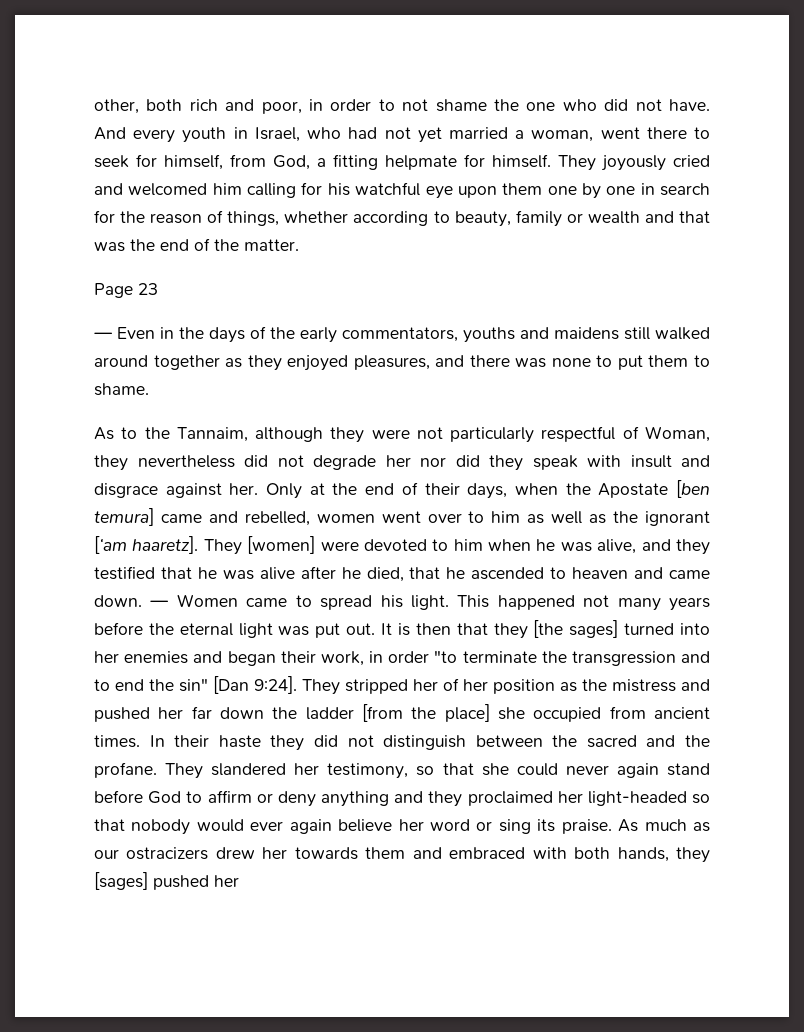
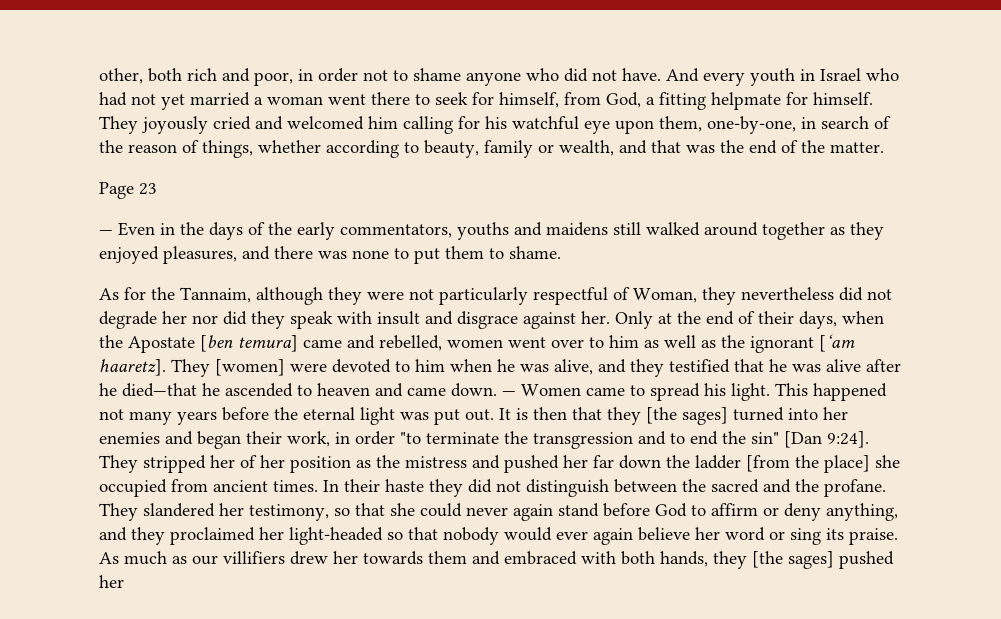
[378,99,556,112] to not shame the one -> [363,68,521,86] not to shame anyone
[254,127,300,142] Israel, -> [820,68,861,81] Israel
[531,130,594,142] woman, -> [267,96,323,105] woman
[502,183,636,199] them one by one -> [659,116,796,134] them, one-by-one,
[94,210,115,223] for -> [874,116,891,129] of
[587,211,640,224] wealth -> [559,140,614,156] wealth,
[121,427,138,439] to -> [124,287,146,300] for
[366,567,441,582] died, that -> [122,383,197,397] died—that
[321,791,389,807] anything -> [826,503,898,521] anything,
[126,847,209,860] ostracizers -> [223,551,285,564] villifiers
[94,872,148,890] [sages] -> [752,551,834,569] [the sages]

